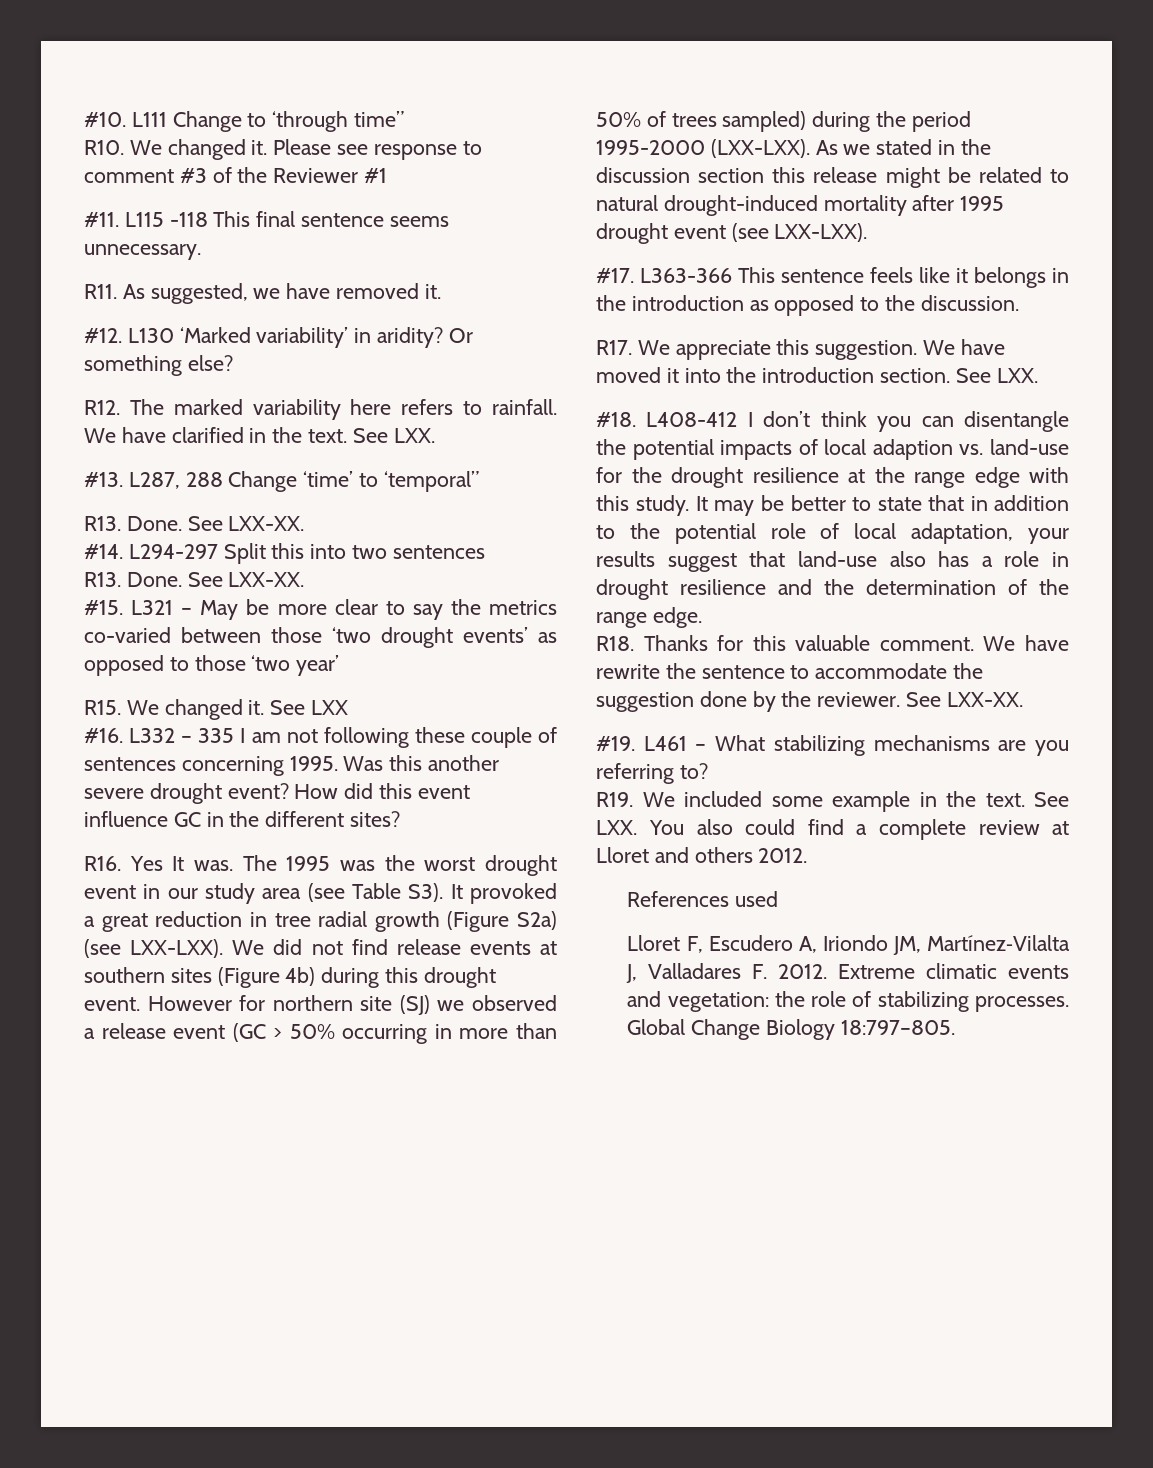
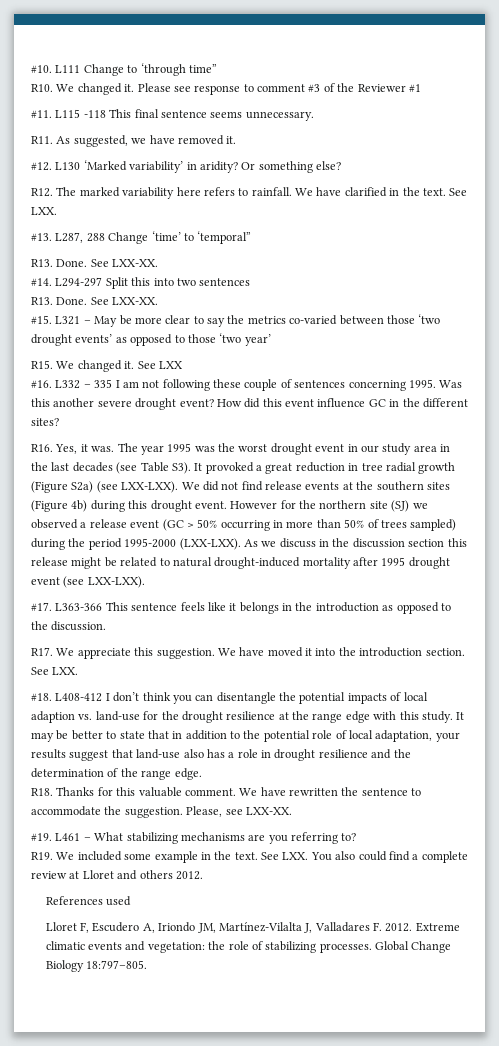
[129,856,185,871] Yes It -> [55,444,88,454] Yes, it
(277, 863) none -> [140,445,164,455] year
(302, 893) none -> [440,444,450,452] [31,462,113,472] in the last decades
(557, 948) none -> [356,481,374,490] the
(266, 1003) none -> [299,500,316,509] the
[876,139,933,155] stated -> [279,538,316,548] discuss
[596,664,660,679] rewrite -> [289,788,338,796] rewritten
[596,691,942,712] suggestion done by the reviewer. See -> [124,806,243,818] suggestion. Please, see

